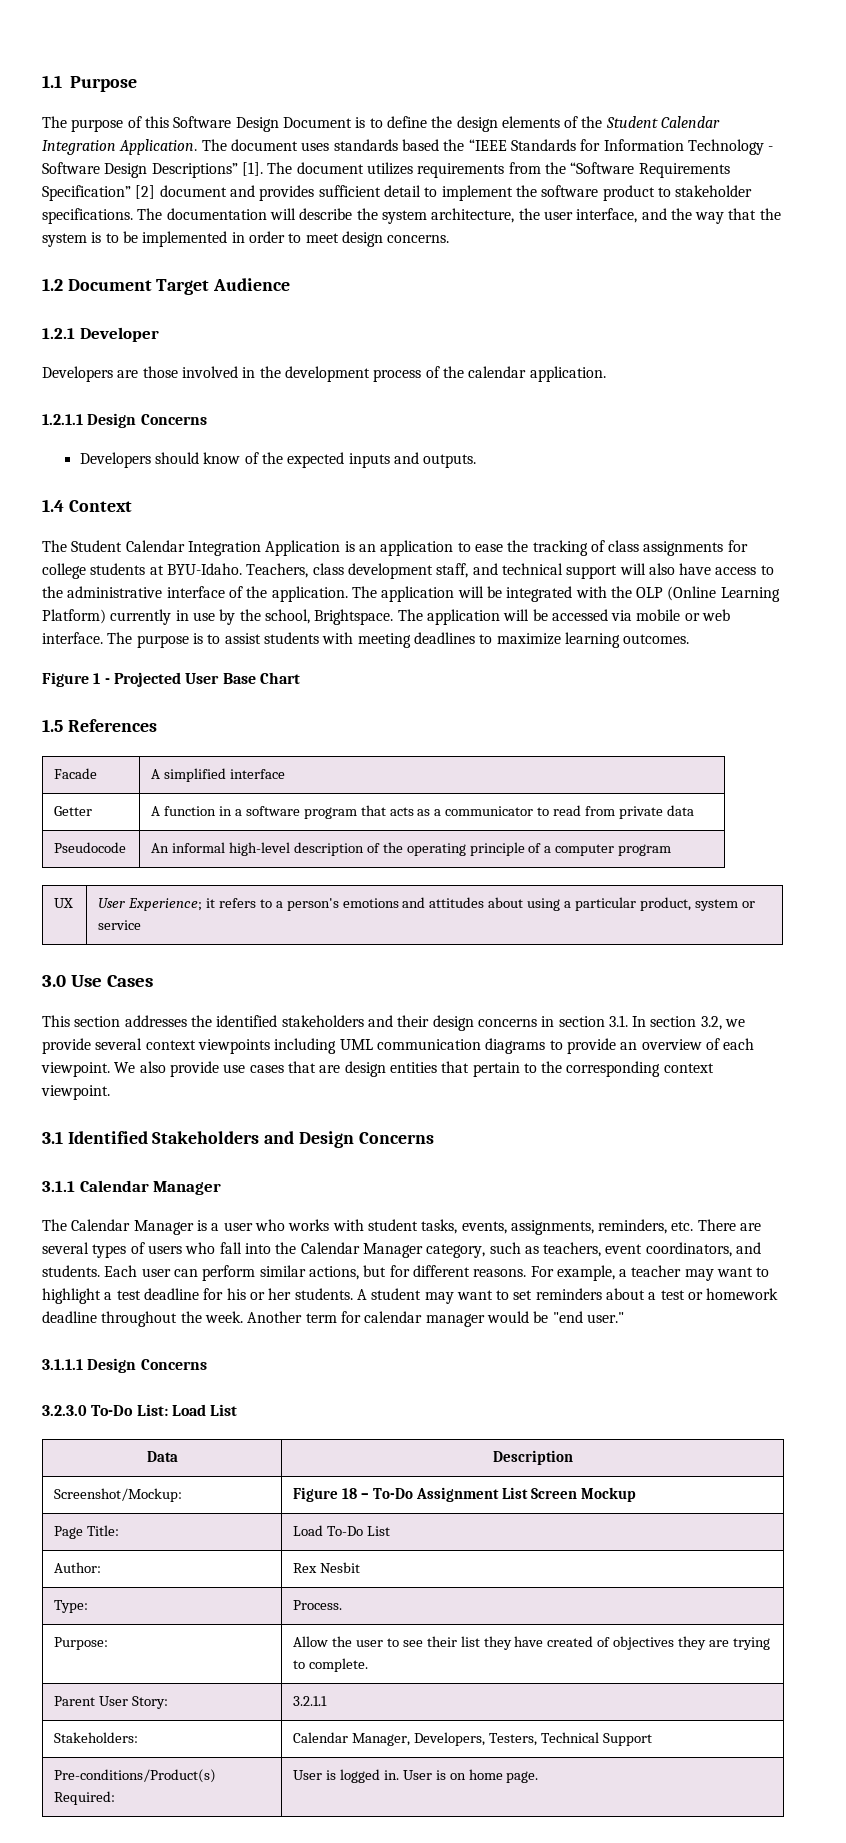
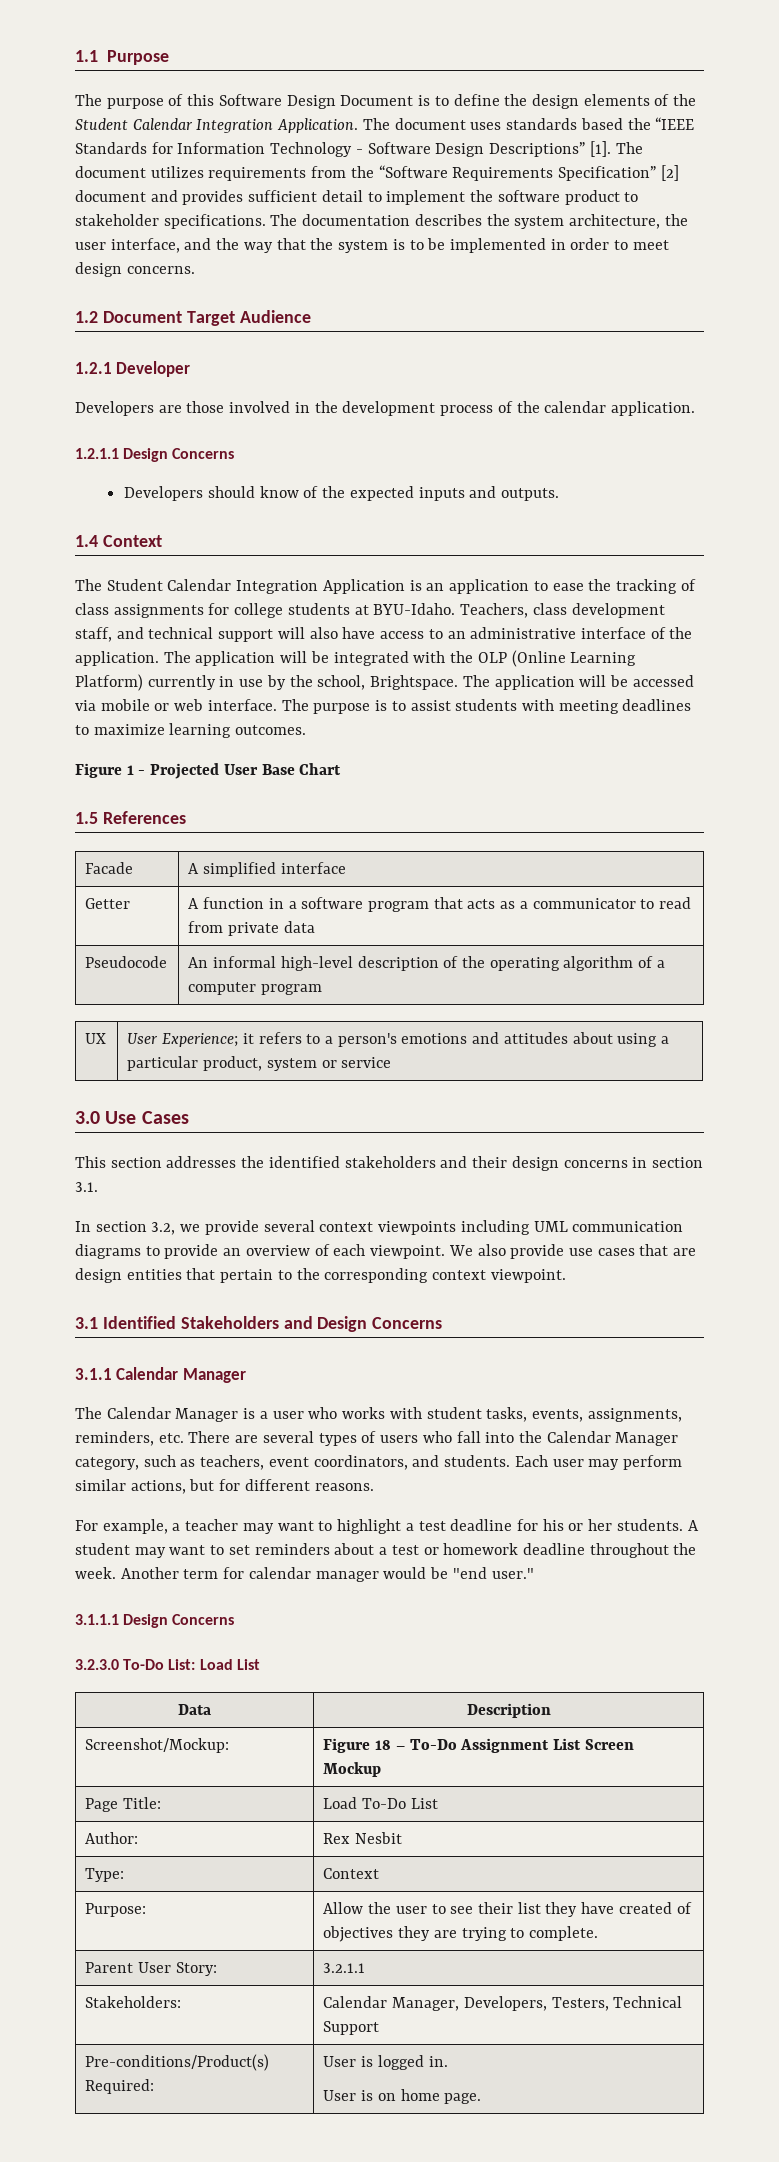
[269,208,353,220] will describe -> [414,214,482,226] describes
[42,586,63,598] the -> [447,631,466,639] an
[469,842,525,856] principle -> [563,956,634,971] algorithm
(628, 1021) none -> (98, 1187) //
[173,1269,198,1277] can -> [588,1459,620,1470] may
(527, 1273) none -> (374, 1487) //
[293,1600,343,1610] Process. -> [323,1868,380,1879] Context
(399, 1775) none -> (448, 2061) //

